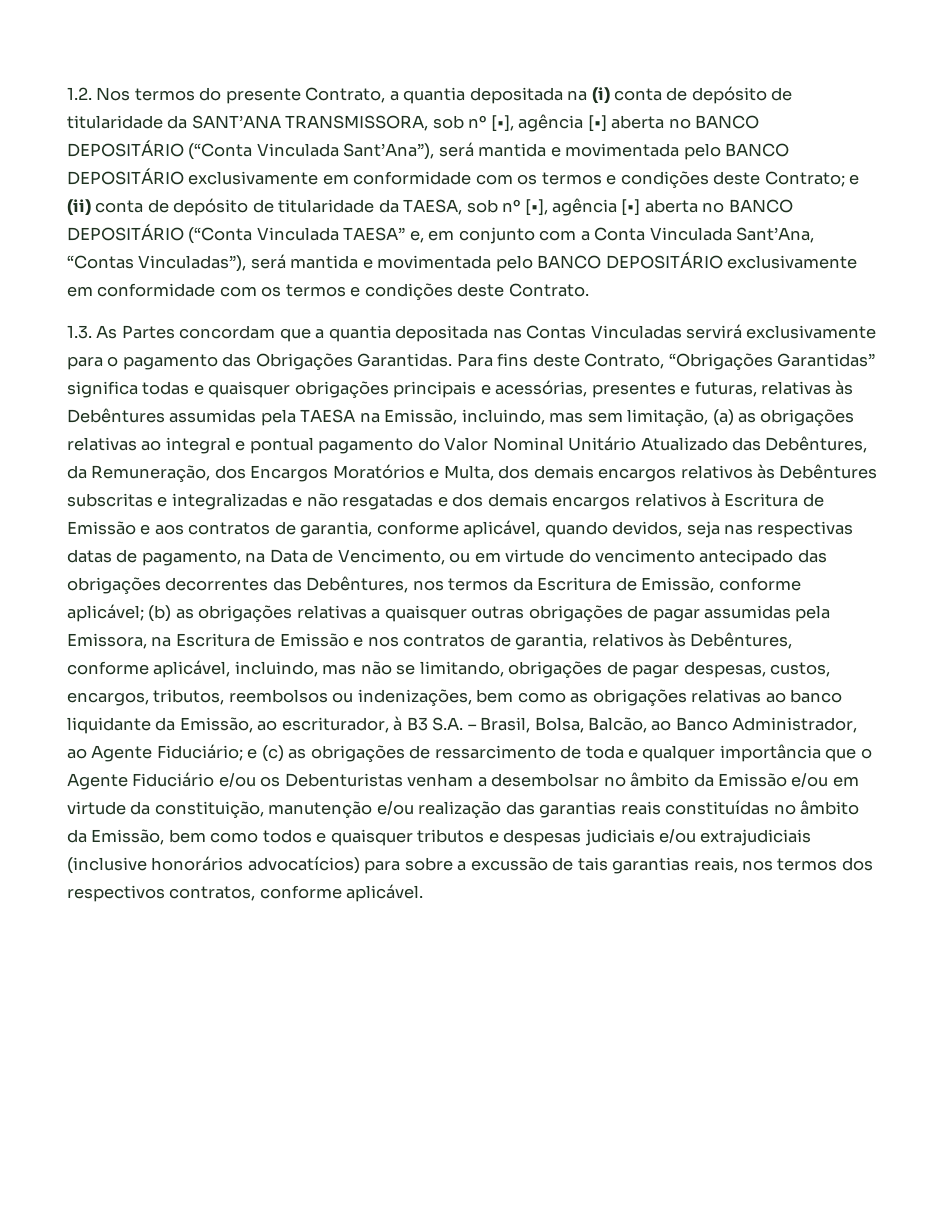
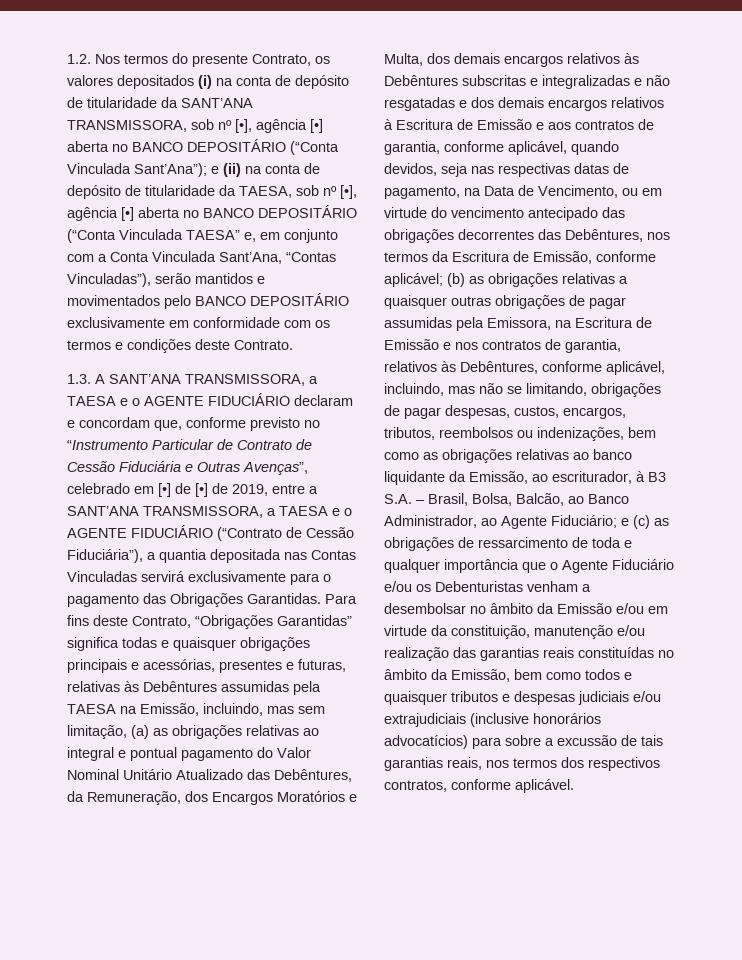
[389,87,610,104] a quantia depositada na (i) -> [315,56,330,64] [67,75,233,89] os valores depositados (i) na
[343,142,790,160] [67,168,845,188] Sant’Ana”), será mantida e movimentada pelo BANCO DEPOSITÁRIO exclusivamente em conformidade com os termos e condições deste Contrato; -> [134,163,207,177] Sant’Ana”);
(91, 207) none -> [245,166,262,174] na
[250,254,492,269] será mantida e movimentada -> [155,273,265,284] [67,295,160,306] serão mantidos e movimentados
[96,325,311,342] As Partes concordam que -> [95,374,318,386] [67,393,353,406] [67,417,320,431] [67,439,312,450] [67,461,308,475] [67,483,318,497] [67,506,352,518] [67,525,354,541] [67,549,143,563] A SANT’ANA TRANSMISSORA, a TAESA e o AGENTE FIDUCIÁRIO declaram e concordam que, conforme previsto no “Instrumento Particular de Contrato de Cessão Fiduciária e Outras Avenças”, celebrado em [•] de [•] de 2019, entre a SANT’ANA TRANSMISSORA, a TAESA e o AGENTE FIDUCIÁRIO (“Contrato de Cessão Fiduciária”),

